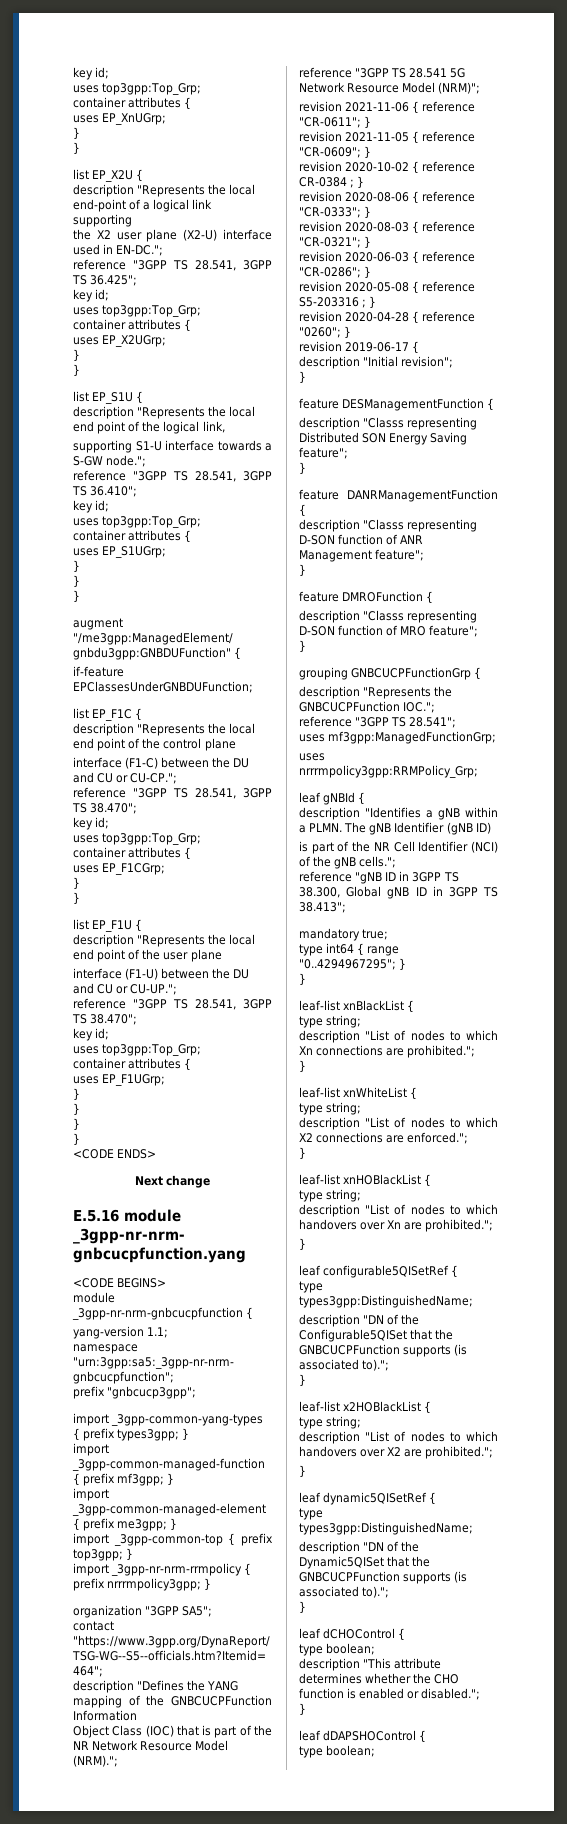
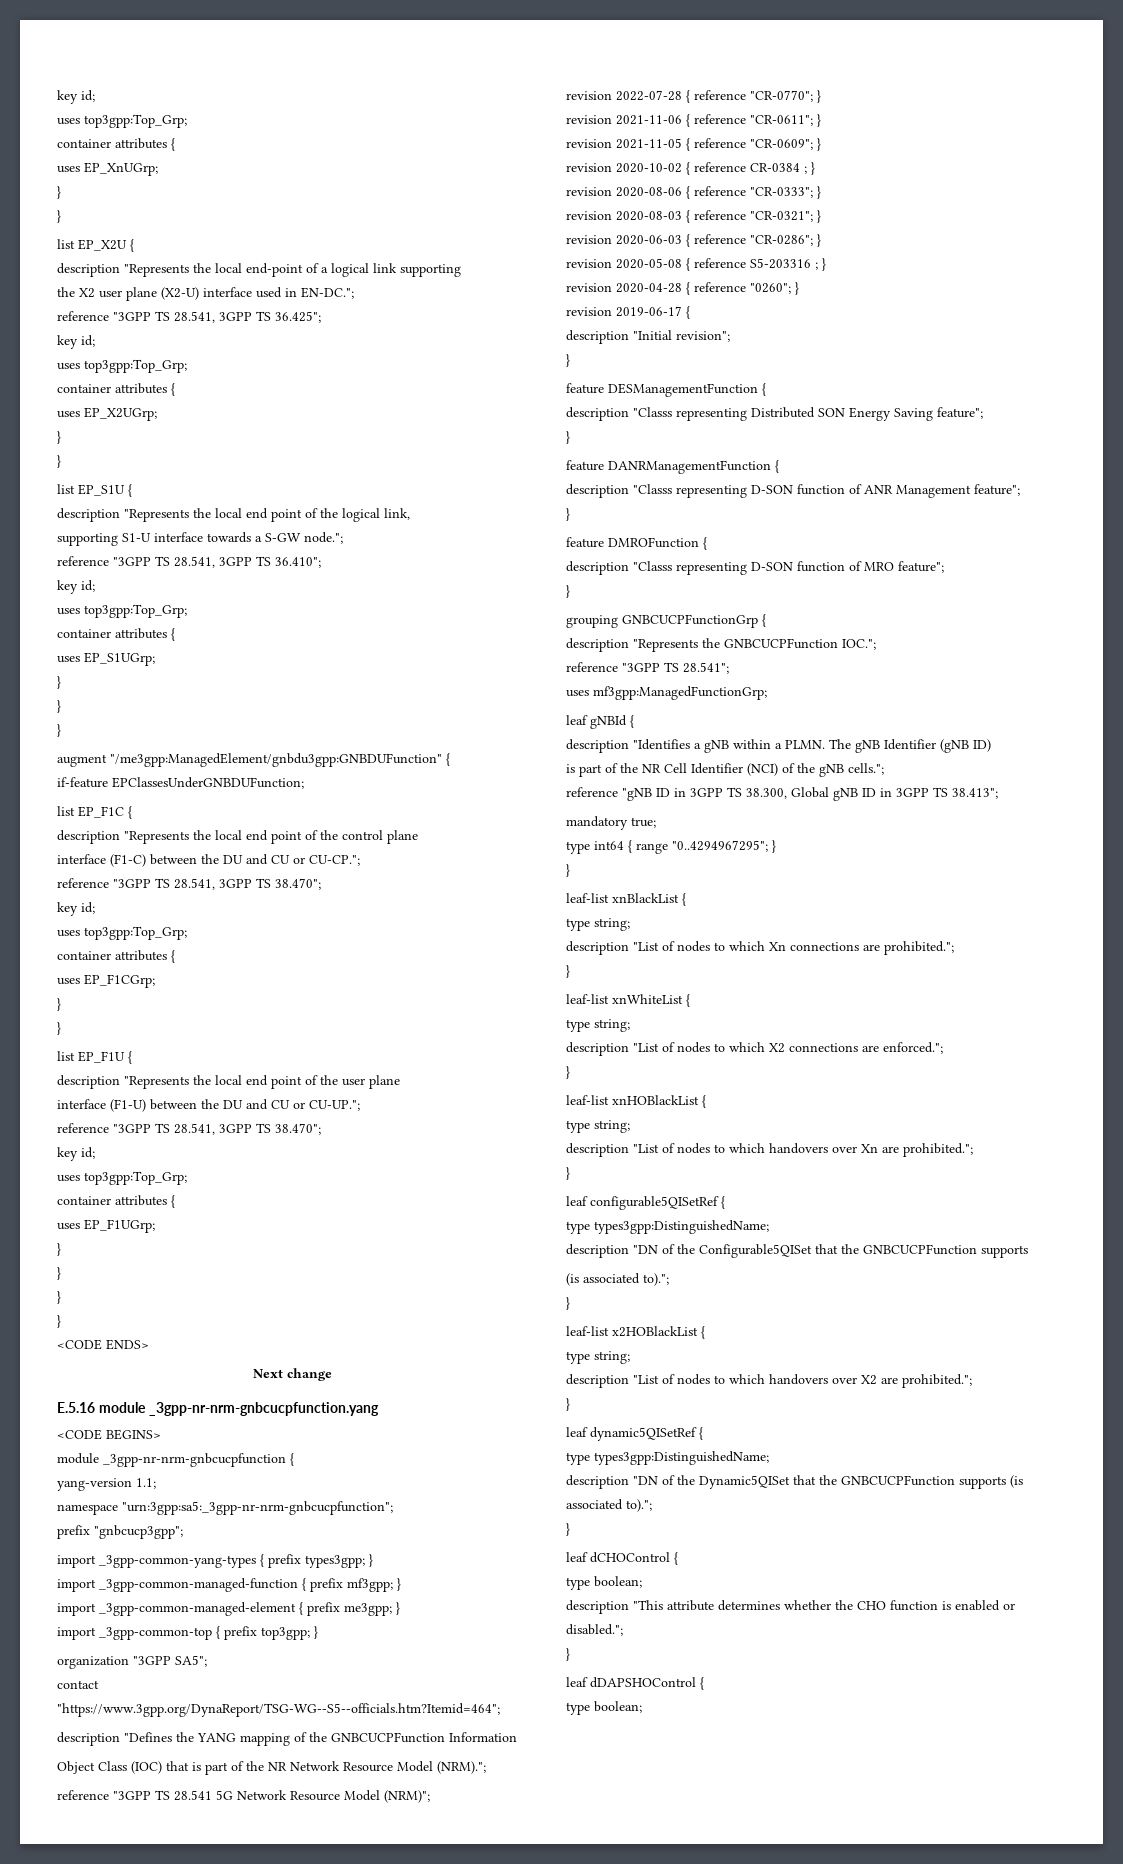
[73,1563,252,1576] [73,1578,212,1591] // import _3gpp-nr-nrm-rrmpolicy { prefix nrrrmpolicy3gpp; } -> (318, 1632) none
(481, 88) none -> [566,90,821,103] // revision 2022-07-28 { reference "CR-0770"; }
[299,753,325,761] [299,765,478,778] // uses nrrrmpolicy3gpp:RRMPolicy_Grp; -> (767, 693) none
(452, 1351) none -> (1028, 1251) //

